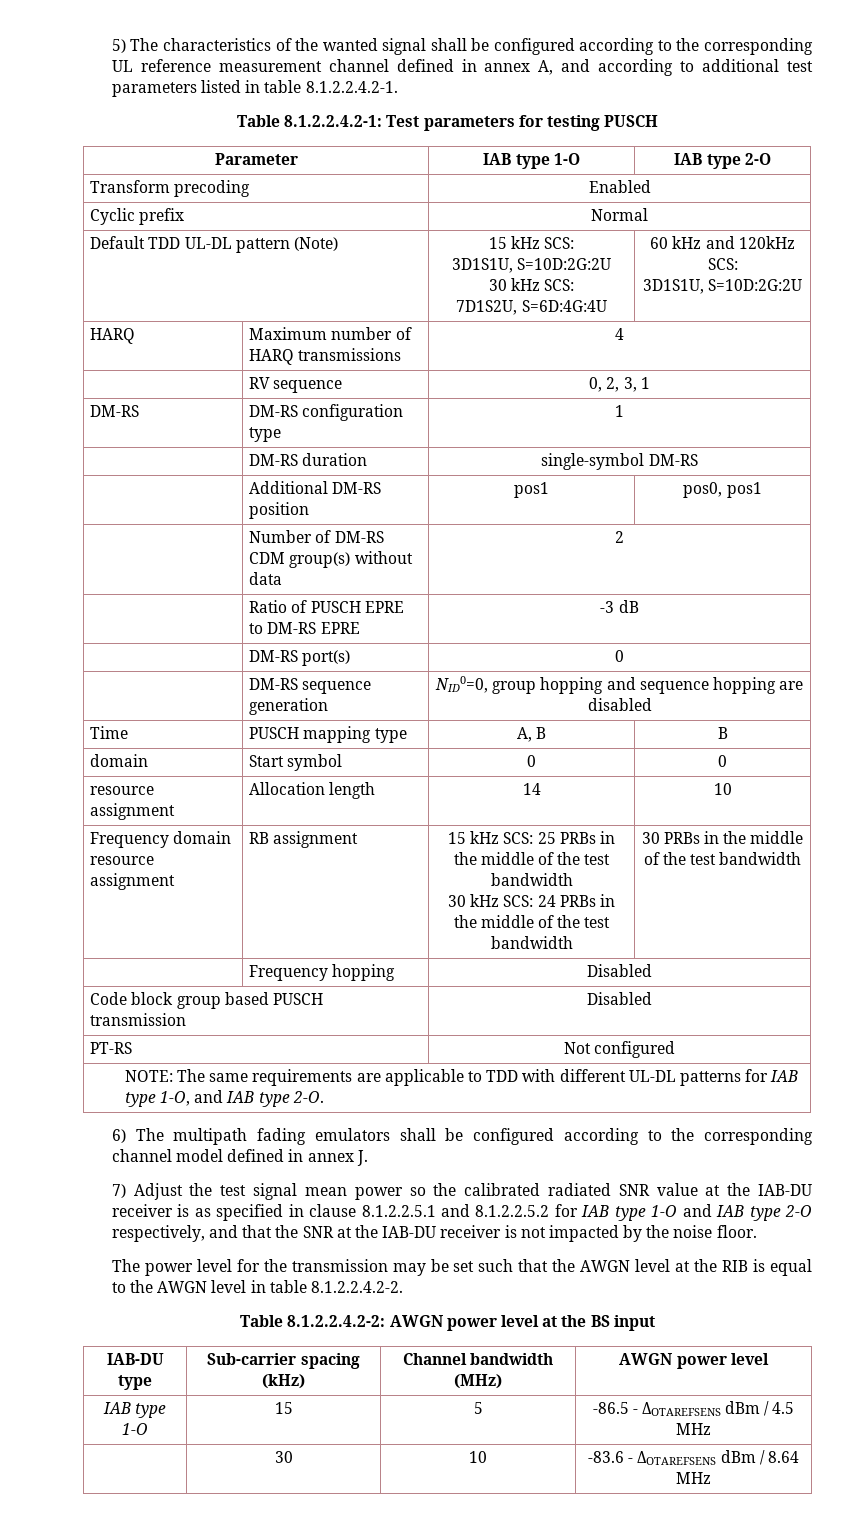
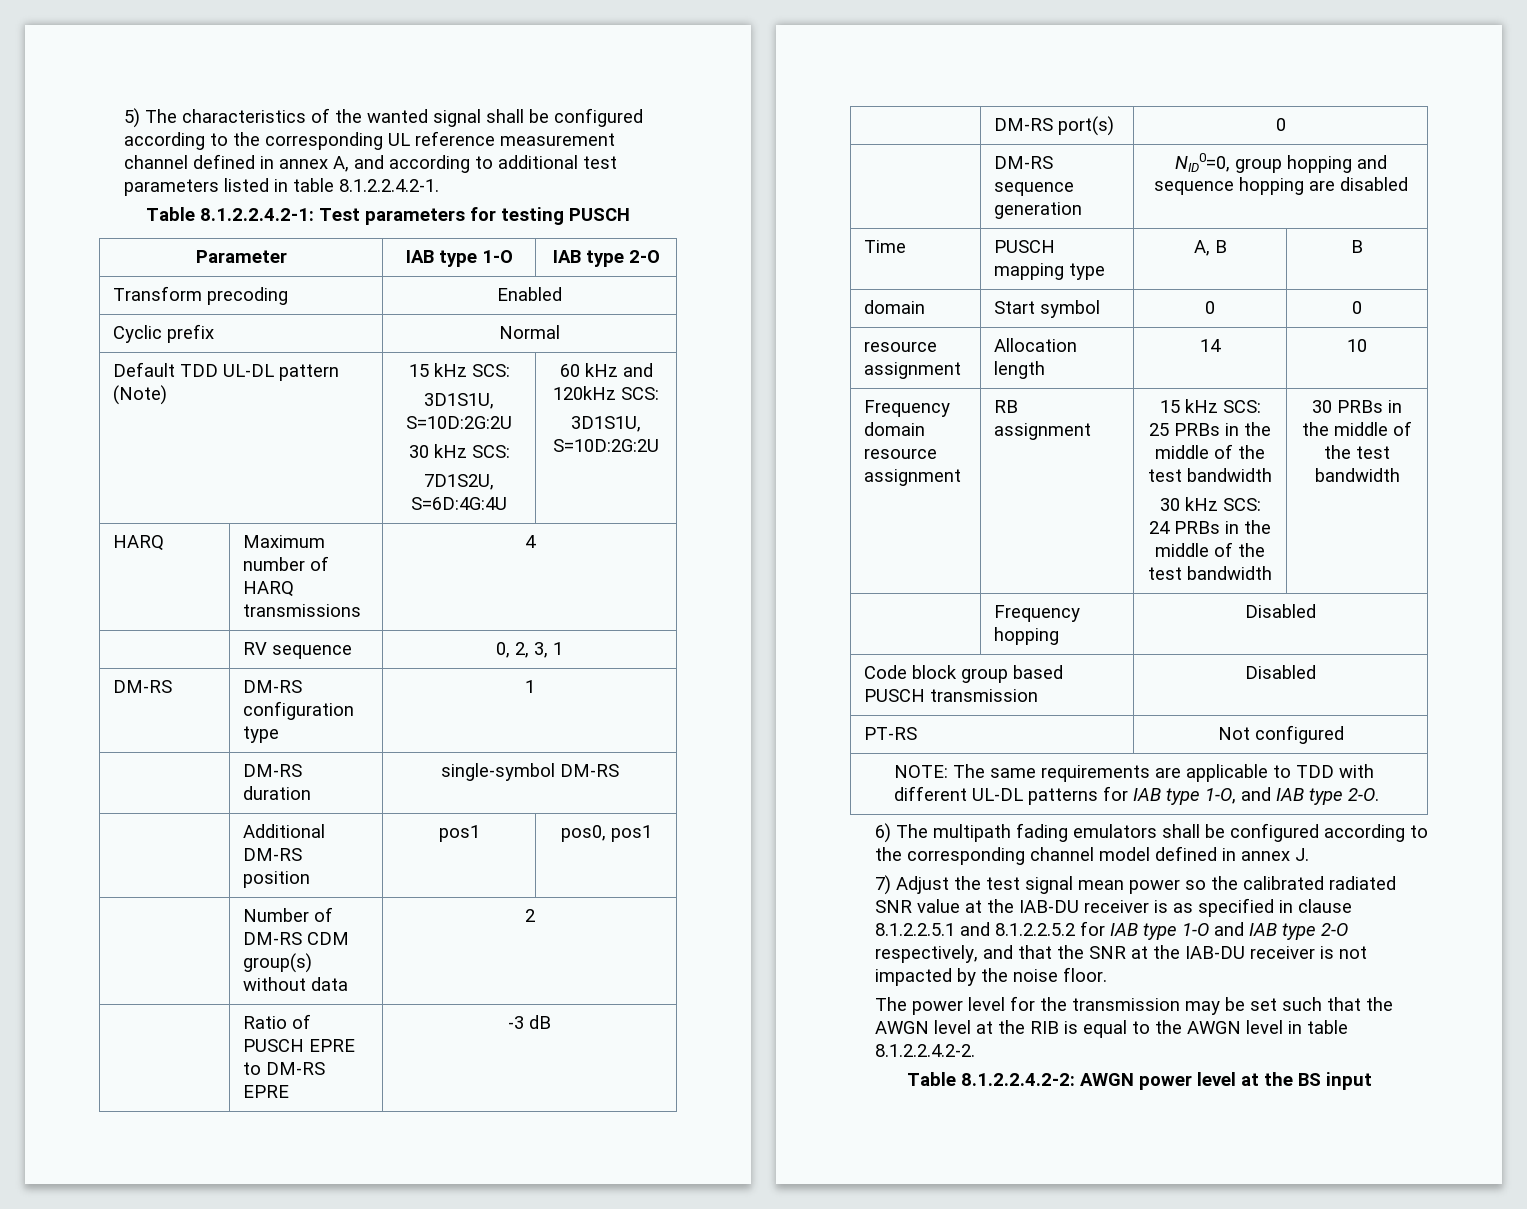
[106,1353,164,1365] [118,1375,152,1390] [207,1353,360,1369] [262,1374,305,1389] [402,1353,554,1365] [454,1374,502,1389] [619,1353,769,1369] [102,1402,167,1418] [122,1423,148,1435] [274,1402,293,1414] [473,1402,483,1414] [592,1401,795,1416] [676,1423,711,1435] [274,1451,293,1463] [469,1451,487,1463] [588,1450,799,1465] [676,1472,711,1484] // IAB-DU type | Sub-carrier spacing (kHz) | Channel bandwidth (MHz) | AWGN power level // IAB type 1-O | 15 | 5 | -86.5 - ΔOTAREFSENS dBm / 4.5 MHz // | 30 | 10 | -83.6 - ΔOTAREFSENS dBm / 8.64 MHz -> (1372, 1081) none

